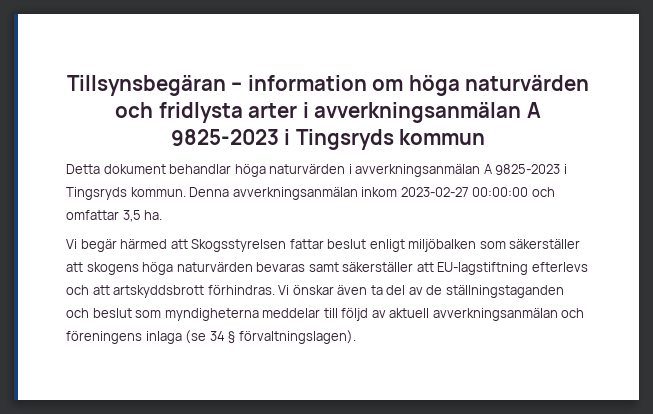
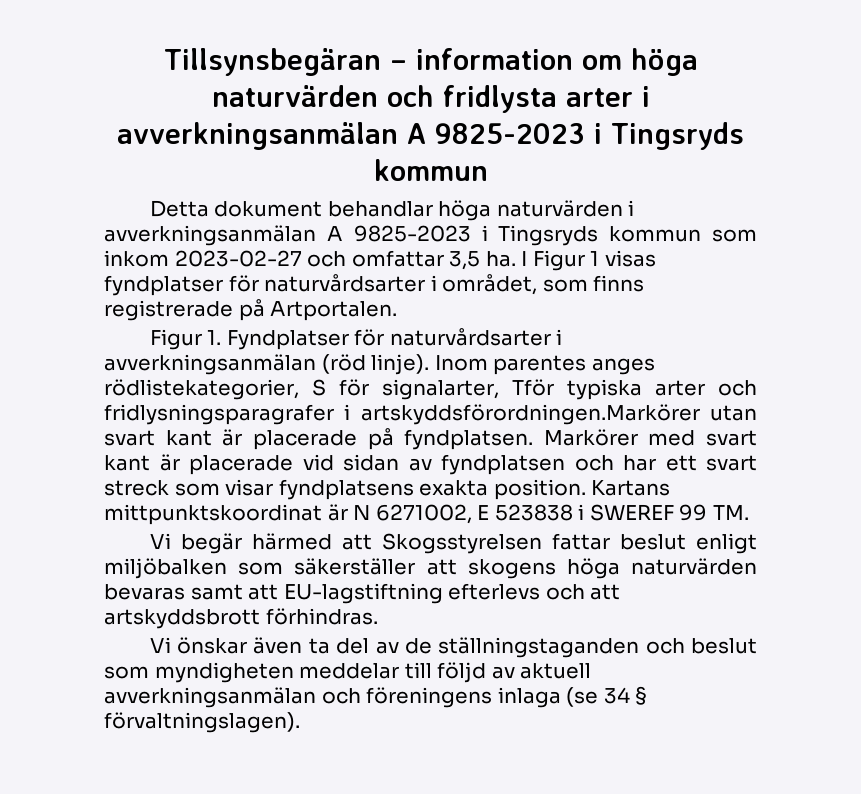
[130,187,358,200] kommun. Denna avverkningsanmälan -> [609,226,757,242] kommun som
[472,187,529,197] 00:00:00 -> (302, 258) none
(163, 215) none -> [521,250,656,271] [104,274,645,296] [104,299,398,321] [149,328,563,350] [104,354,655,375] [104,379,757,400] [104,404,757,425] [104,428,757,450] [104,454,757,475] [104,479,671,500] [104,504,749,525] I Figur 1 visas fyndplatser för naturvårdsarter i området, som finns registrerade på Artportalen. // Figur 1. Fyndplatser för naturvårdsarter i avverkningsanmälan (röd linje). Inom parentes anges rödlistekategorier, S för signalarter, Tför typiska arter och fridlysningsparagrafer i artskyddsförordningen.Markörer utan svart kant är placerade på fyndplatsen. Markörer med svart kant är placerade vid sidan av fyndplatsen och har ett svart streck som visar fyndplatsens exakta position. Kartans mittpunktskoordinat är N 6271002, E 523838 i SWEREF 99 TM.
[342,262,414,272] säkerställer -> (243, 592) none
(275, 290) none -> (378, 616) //
[164,308,259,321] myndigheterna -> [154,662,294,683] myndigheten

